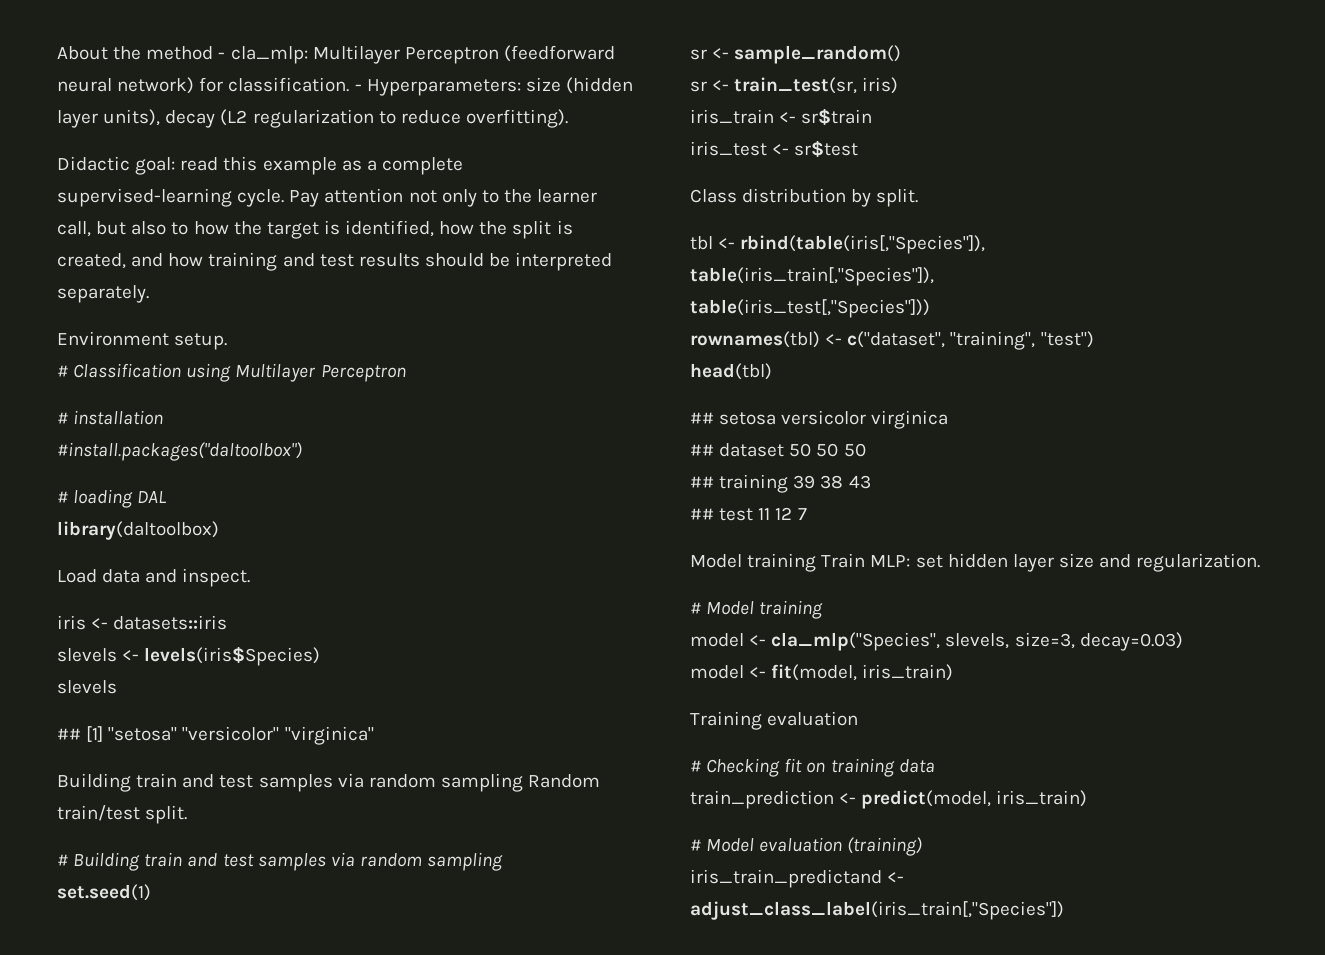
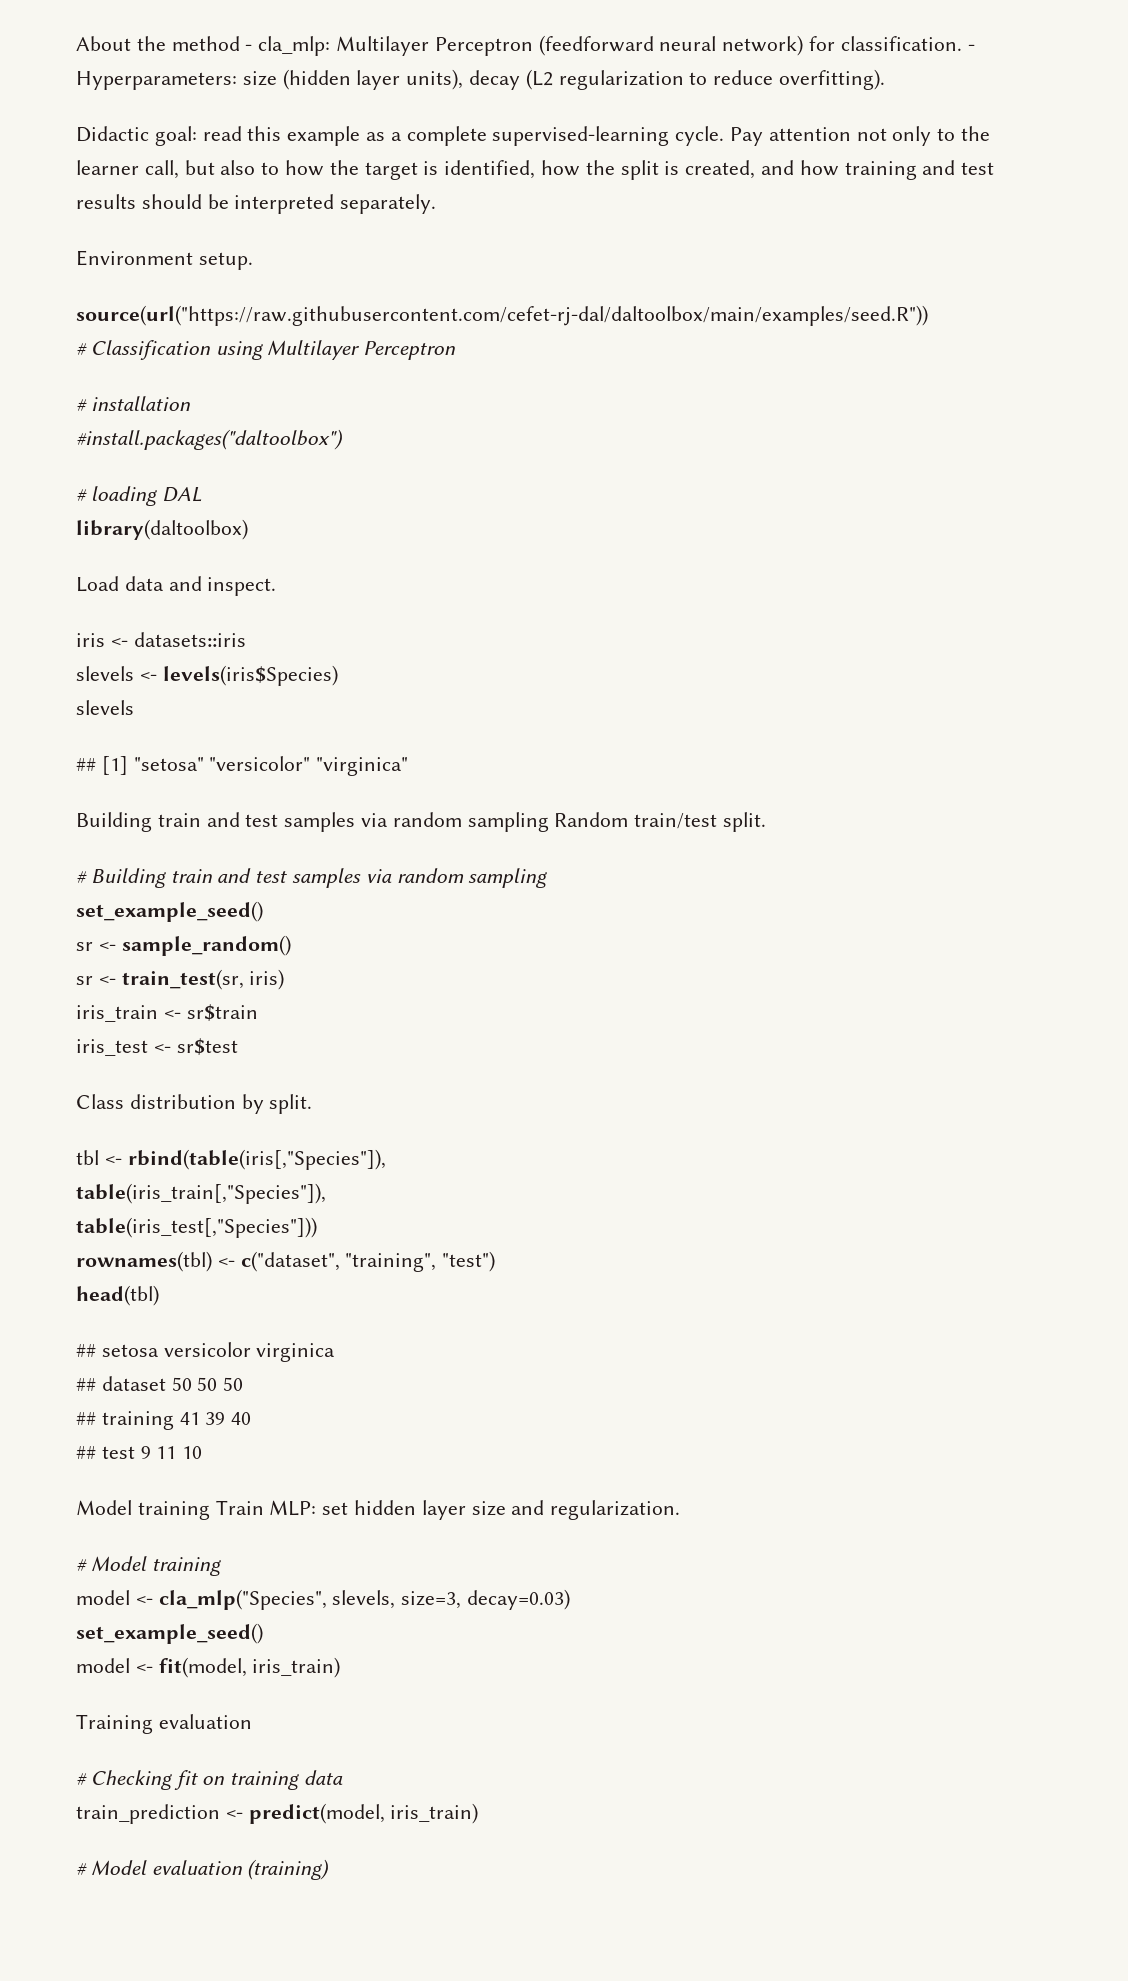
(228, 341) none -> [76,305,928,326] // source(url("https://raw.githubusercontent.com/cefet-rj-dal/daltoolbox/main/examples/seed.R"))
[57,884,151,901] set.seed(1) -> [76,901,263,922] set_example_seed()
[793,475,871,489] 39 38 43 -> [179,1412,252,1425] 41 39 40
[758,507,807,520] 11 12 7 -> [140,1446,203,1459] 9 11 10
(1183, 641) none -> [76,1623,263,1644] // set_example_seed()
[690,869,905,888] [690,901,1064,920] // iris_train_predictand <- adjust_class_label(iris_train[,"Species"]) -> (330, 1869) none

